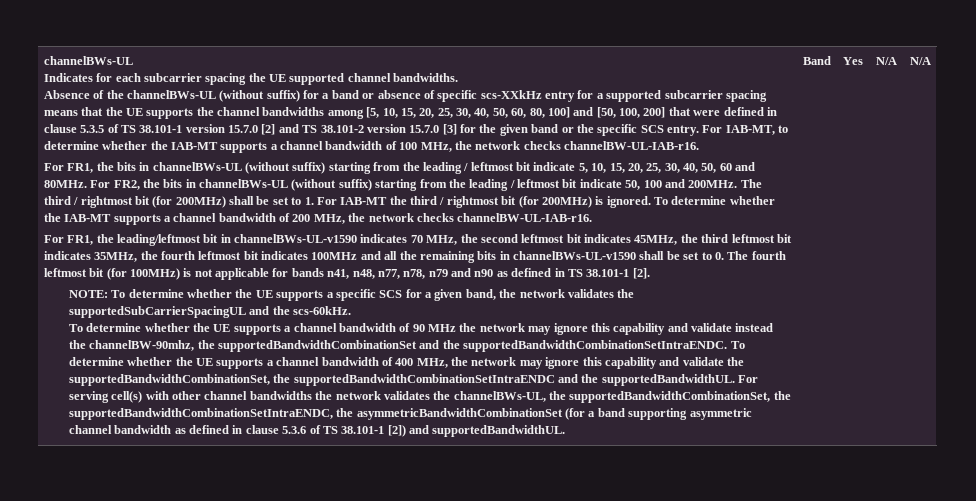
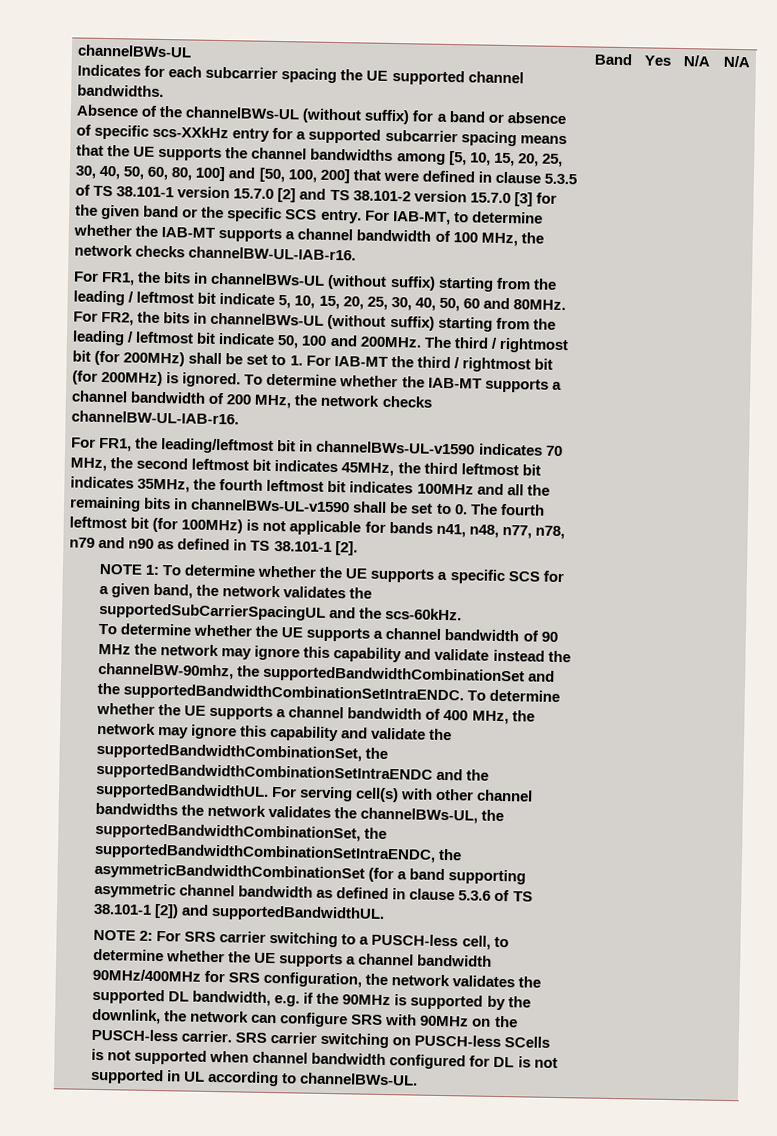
[68,290,108,298] NOTE: -> [99,563,161,576] NOTE 1:
(566, 431) none -> [93,929,509,950] [93,948,493,968] [92,968,542,988] [92,988,531,1011] [92,1008,518,1028] [91,1028,551,1049] [91,1048,558,1070] [90,1068,419,1087] // NOTE 2: For SRS carrier switching to a PUSCH-less cell, to determine whether the UE supports a channel bandwidth 90MHz/400MHz for SRS configuration, the network validates the supported DL bandwidth, e.g. if the 90MHz is supported by the downlink, the network can configure SRS with 90MHz on the PUSCH-less carrier. SRS carrier switching on PUSCH-less SCells is not supported when channel bandwidth configured for DL is not supported in UL according to channelBWs-UL.

